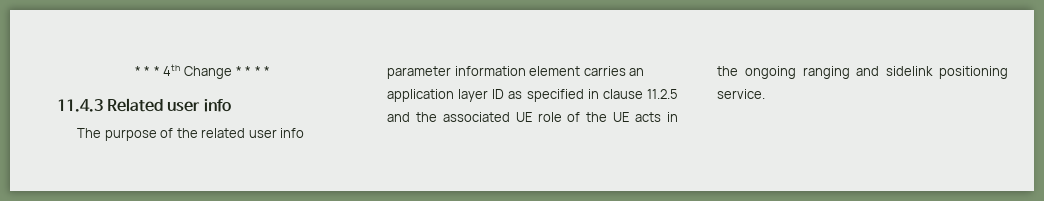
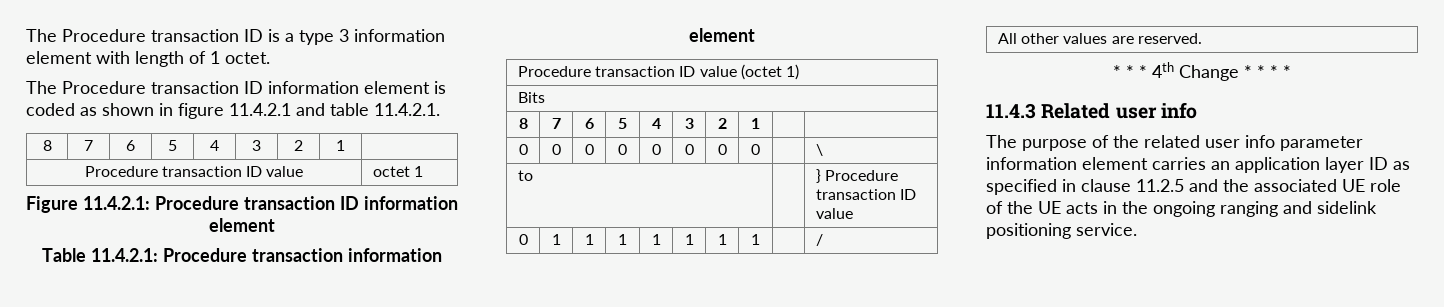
(134, 71) none -> [26,29,445,45] [26,51,270,67] [26,81,446,94] [26,103,440,119] [42,140,52,151] [84,140,93,151] [126,140,135,151] [168,140,177,151] [210,140,219,151] [252,140,261,151] [294,140,303,151] [336,140,345,151] [84,166,304,177] [372,166,423,177] [26,196,458,213] [209,218,275,232] [42,248,442,262] [689,28,755,42] [517,64,800,80] [517,92,545,103] [518,118,528,129] [551,118,561,129] [584,118,594,129] [618,118,627,129] [651,118,661,129] [684,118,694,129] [717,118,727,129] [751,118,760,129] [518,144,528,155] [551,144,561,155] [584,144,594,155] [618,144,627,155] [651,144,661,155] [684,144,694,155] [717,144,727,155] [751,144,760,155] [815,144,823,156] [517,170,533,181] [815,169,898,183] [815,189,916,200] [815,208,853,219] [518,234,528,245] [551,234,561,245] [584,234,594,245] [618,234,627,245] [651,234,661,245] [684,234,694,245] [717,234,727,245] [751,234,760,245] [815,234,823,246] [997,33,1202,44] The Procedure transaction ID is a type 3 information element with length of 1 octet. // The Procedure transaction ID information element is coded as shown in figure 11.4.2.1 and table 11.4.2.1. // 8 | 7 | 6 | 5 | 4 | 3 | 2 | 1 | // Procedure transaction ID value | octet 1 // Figure 11.4.2.1: Procedure transaction ID information element // Table 11.4.2.1: Procedure transaction information element // Procedure transaction ID value (octet 1) // Bits // 8 | 7 | 6 | 5 | 4 | 3 | 2 | 1 | | // 0 | 0 | 0 | 0 | 0 | 0 | 0 | 0 | | \ // to | | } Procedure transaction ID value // 0 | 1 | 1 | 1 | 1 | 1 | 1 | 1 | | / // All other values are reserved. //

